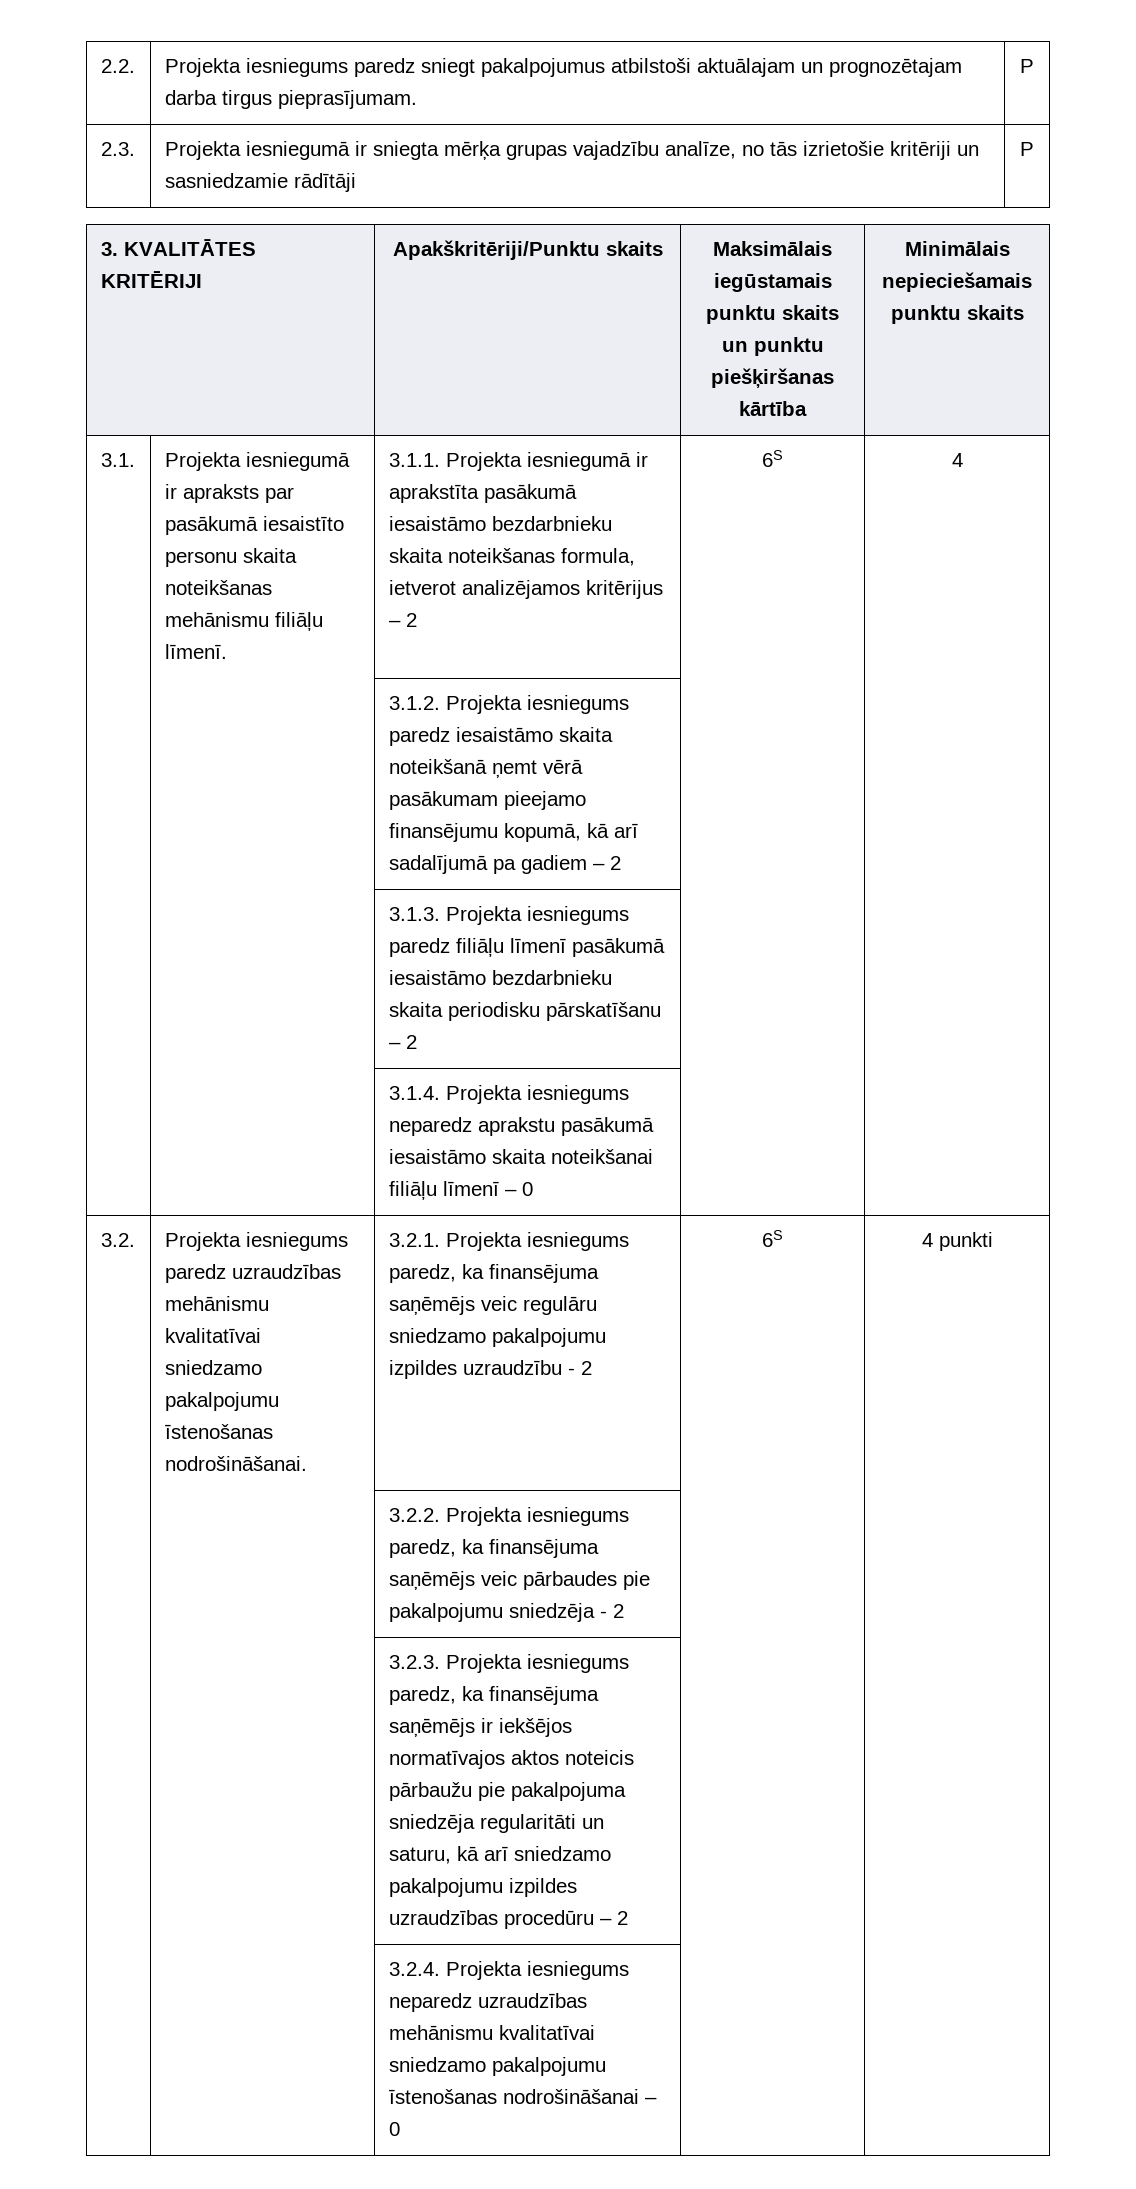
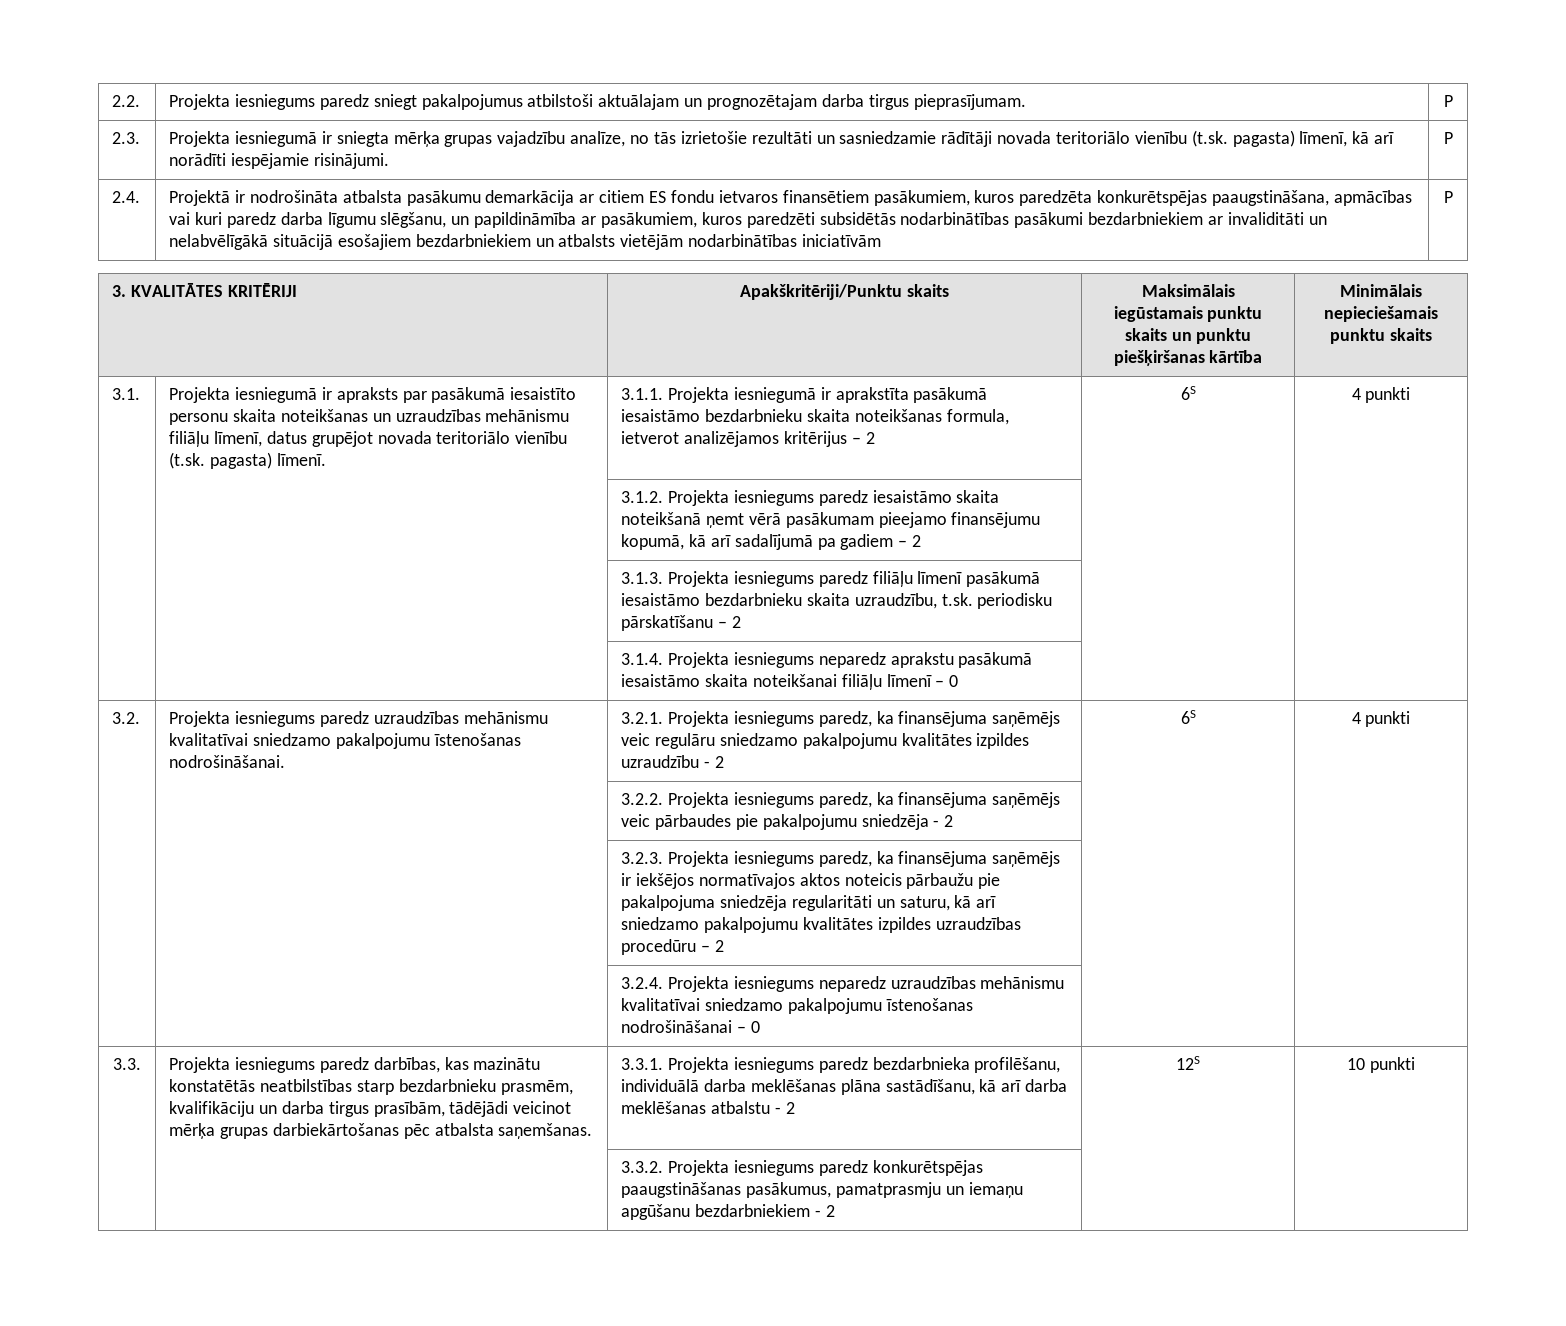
[889,141,951,160] kritēriji -> [751,131,812,144] rezultāti
(356, 182) none -> [997,130,1395,147] [169,153,389,169] [1443,132,1453,144] [112,191,141,203] [169,190,1412,206] [169,212,1327,228] [169,234,882,250] novada teritoriālo vienību (t.sk. pagasta) līmenī, kā arī norādīti iespējamie risinājumi. | P // 2.4. | Projektā ir nodrošināta atbalsta pasākumu demarkācija ar citiem ES fondu ietvaros finansētiem pasākumiem, kuros paredzēta konkurētspējas paaugstināšana, apmācības vai kuri paredz darba līgumu slēgšanu, un papildināmība ar pasākumiem, kuros paredzēti subsidētās nodarbinātības pasākumi bezdarbniekiem ar invaliditāti un nelabvēlīgākā situācijā esošajiem bezdarbniekiem un atbalsts vietējām nodarbinātības iniciatīvām
[164,612,323,631] mehānismu filiāļu -> [372,409,570,422] [169,431,568,447] [169,452,273,469] un uzraudzības mehānismu filiāļu līmenī, datus grupējot novada teritoriālo vienību (t.sk. pagasta)
(963, 460) none -> [1365,387,1411,403] punkti
(443, 1009) none -> [854,593,973,609] uzraudzību, t.sk.
(606, 1337) none -> [901,733,972,746] kvalitātes
(503, 1887) none -> [802,917,873,930] kvalitātes
(400, 2129) none -> [113,1058,141,1070] [169,1057,541,1073] [169,1079,573,1095] [169,1101,572,1117] [169,1123,593,1139] [621,1057,1061,1073] [621,1079,1068,1095] [621,1101,795,1114] [1176,1056,1200,1070] [1347,1057,1415,1073] [621,1160,983,1176] [621,1182,1023,1198] [621,1204,835,1220] // 3.3. | Projekta iesniegums paredz darbības, kas mazinātu konstatētās neatbilstības starp bezdarbnieku prasmēm, kvalifikāciju un darba tirgus prasībām, tādējādi veicinot mērķa grupas darbiekārtošanas pēc atbalsta saņemšanas. | 3.3.1. Projekta iesniegums paredz bezdarbnieka profilēšanu, individuālā darba meklēšanas plāna sastādīšanu, kā arī darba meklēšanas atbalstu - 2 | 12S | 10 punkti // | | 3.3.2. Projekta iesniegums paredz konkurētspējas paaugstināšanas pasākumus, pamatprasmju un iemaņu apgūšanu bezdarbniekiem - 2 | |

